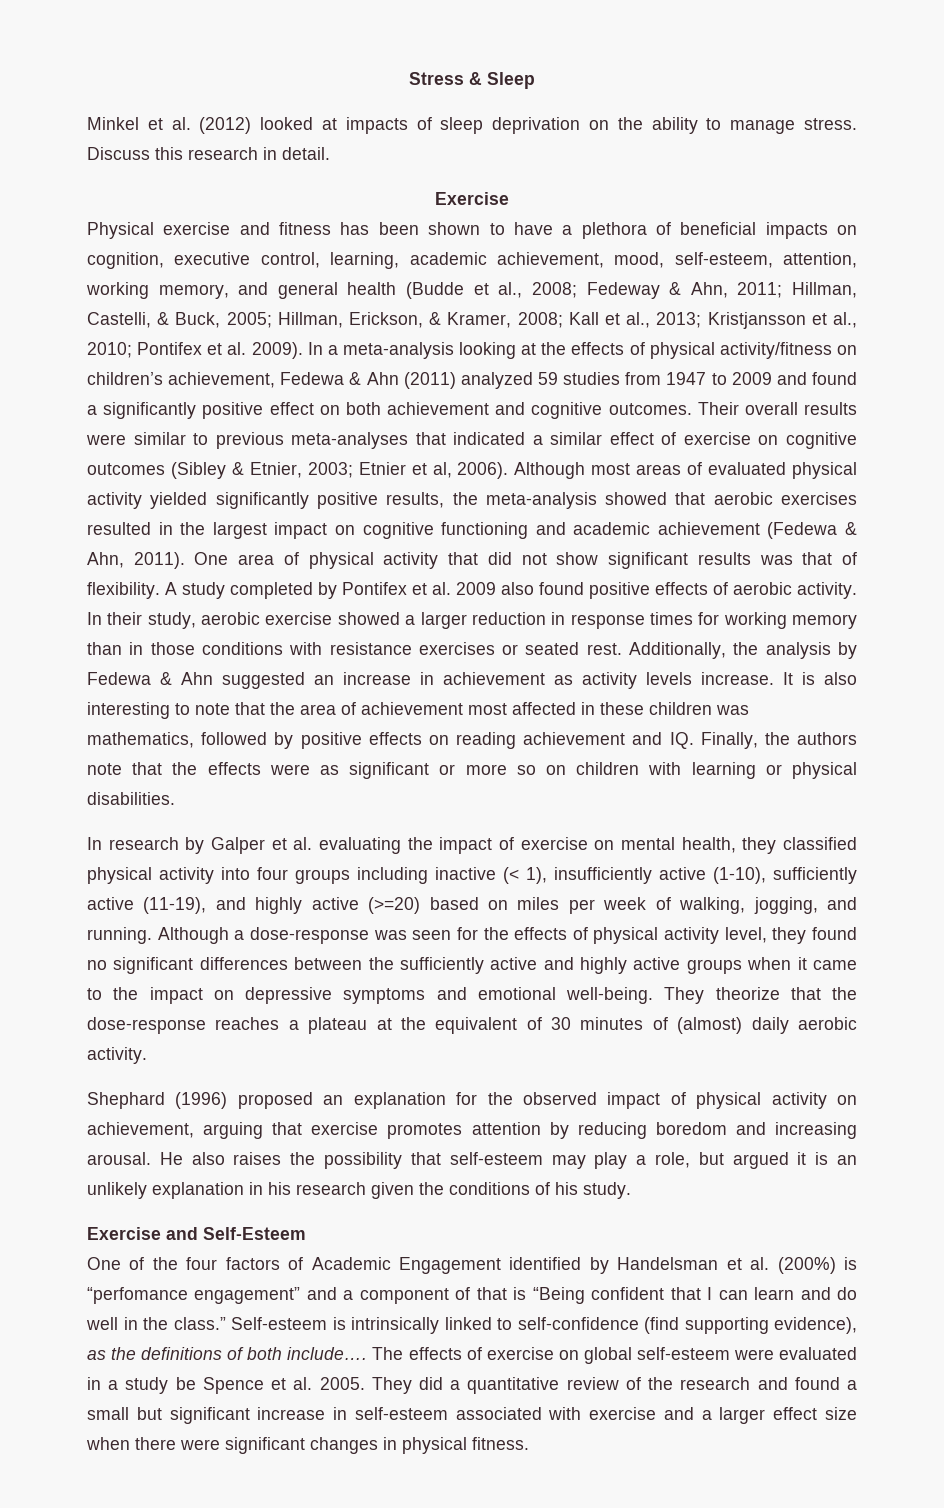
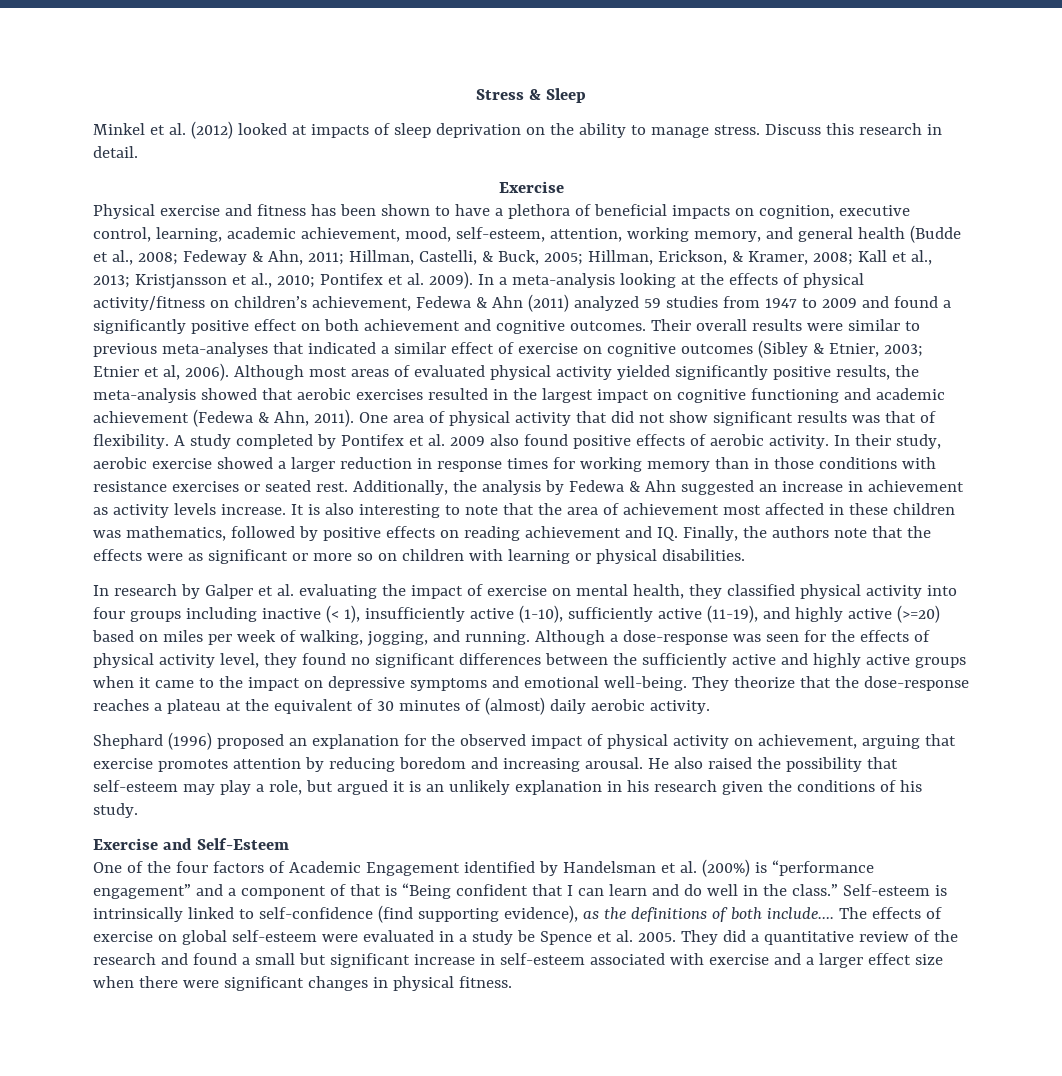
[233,1152,282,1165] raises -> [707,757,752,769] raised
[87,1287,188,1304] “perfomance -> [771,860,874,876] “performance

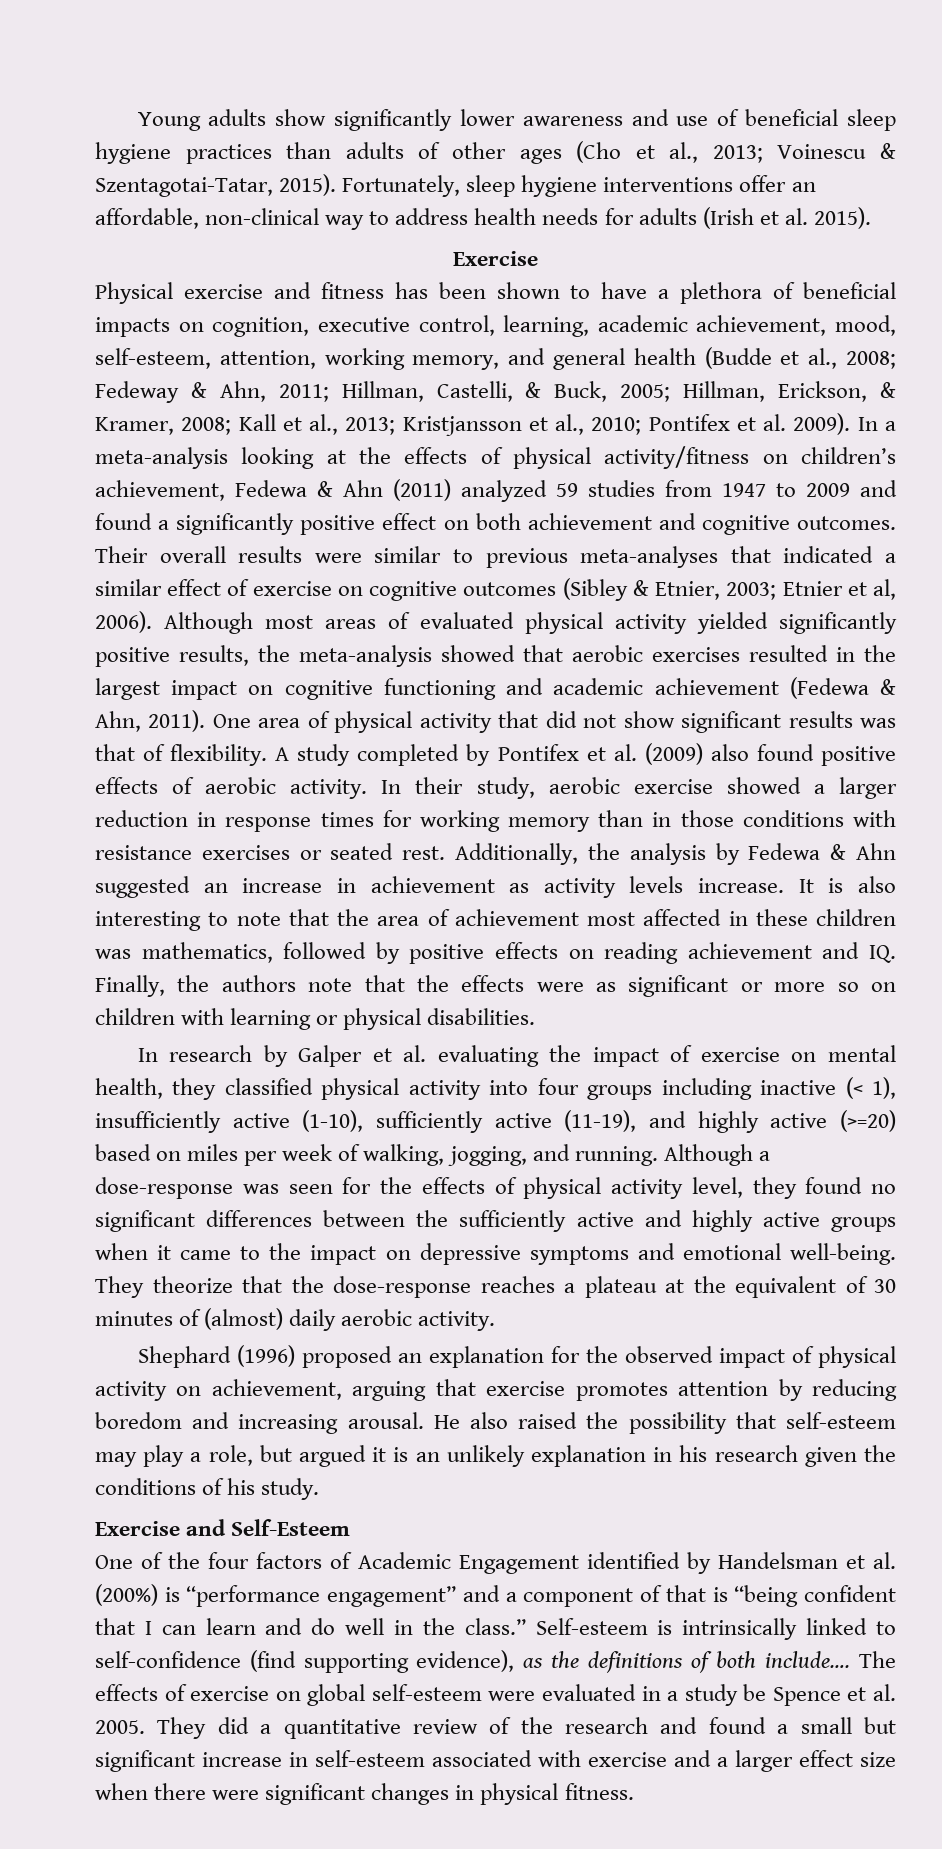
[476,88,586,103] [93,121,942,139] [93,146,138,158] Stress & Sleep // Minkel et al. (2012) looked at impacts of sleep deprivation on the ability to manage stress. Discuss this research in detail. -> [137,109,897,131] [95,141,897,164] [95,174,816,197] [95,207,871,230] Young adults show significantly lower awareness and use of beneficial sleep hygiene practices than adults of other ages (Cho et al., 2013; Voinescu & Szentagotai-Tatar, 2015). Fortunately, sleep hygiene interventions offer an affordable, non-clinical way to address health needs for adults (Irish et al. 2015).
[449,436,485,446] 2009 -> [644,743,703,765] (2009)
[401,883,451,899] “Being -> [734,1585,799,1607] “being

